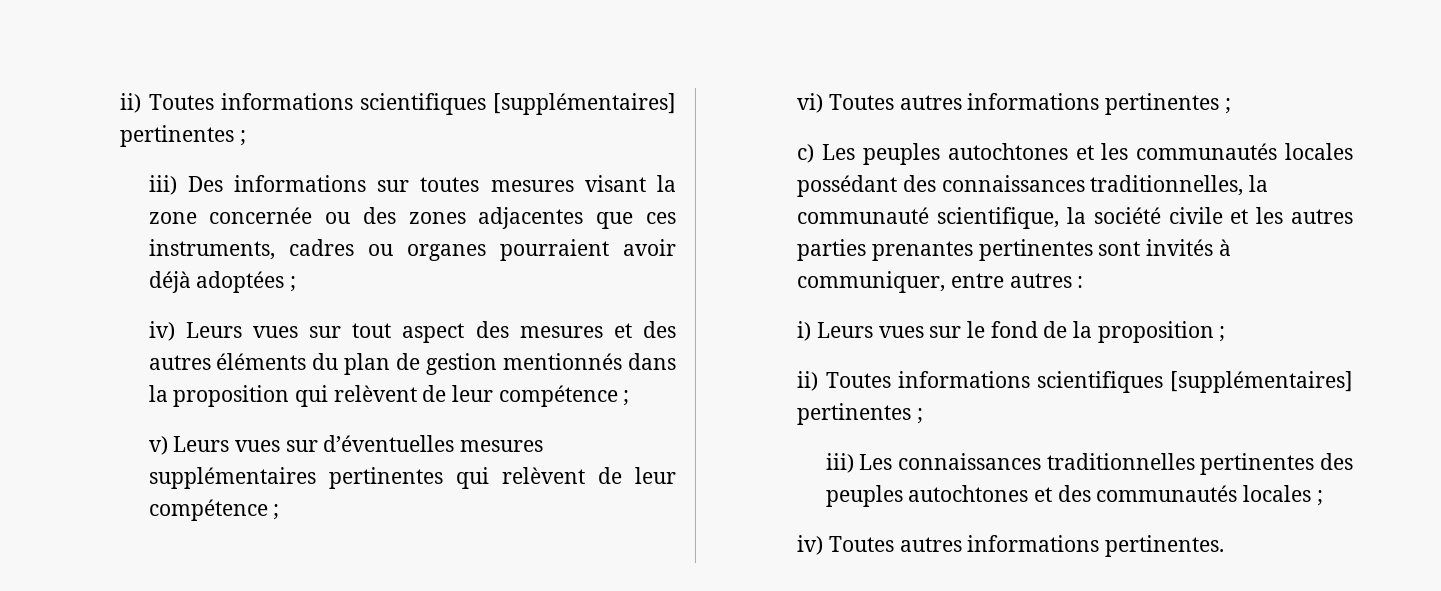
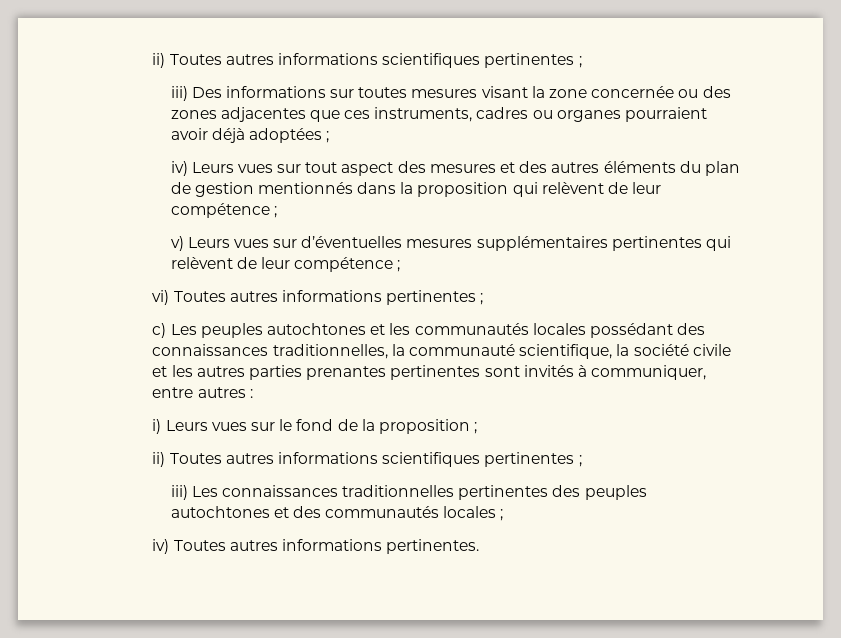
[120,93,677,115] ii) Toutes informations scientifiques [supplémentaires] -> [152,53,481,68] ii) Toutes autres informations scientifiques
[897,371,1353,393] informations scientifiques [supplémentaires] -> [225,452,481,467] autres informations scientifiques

